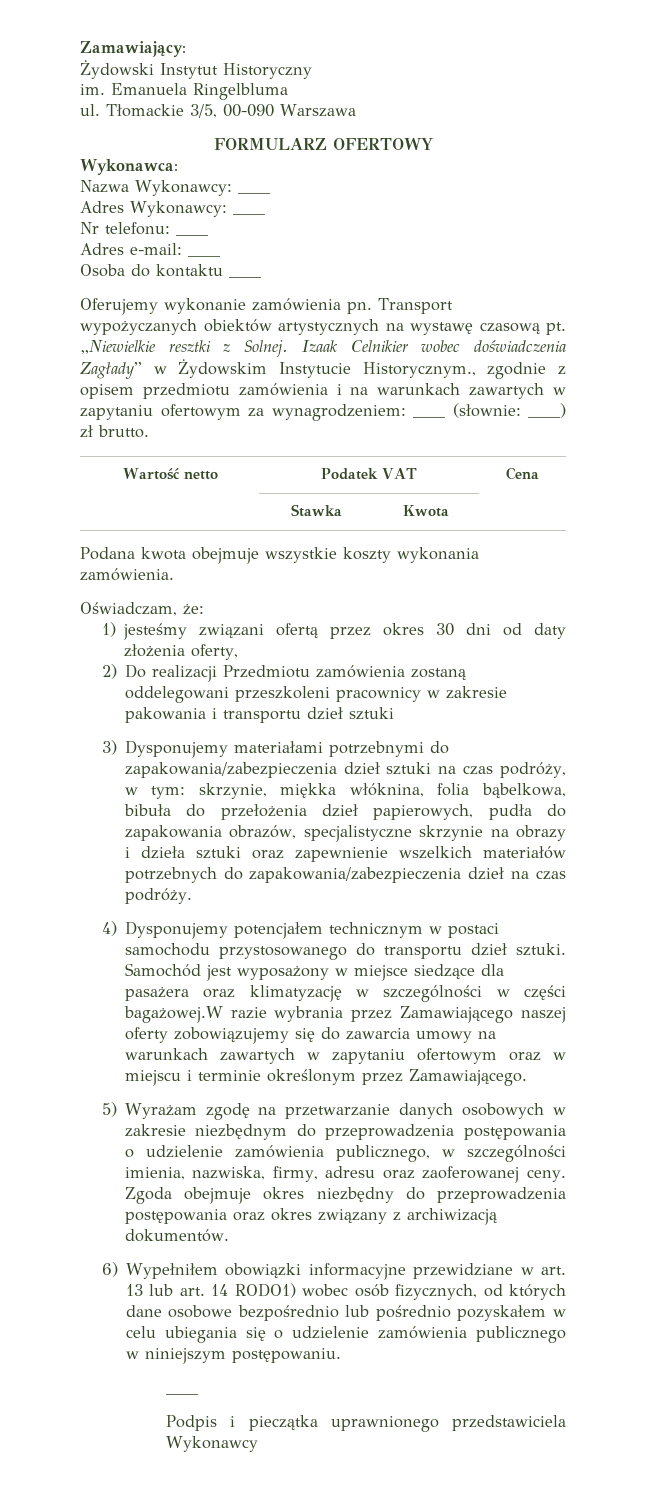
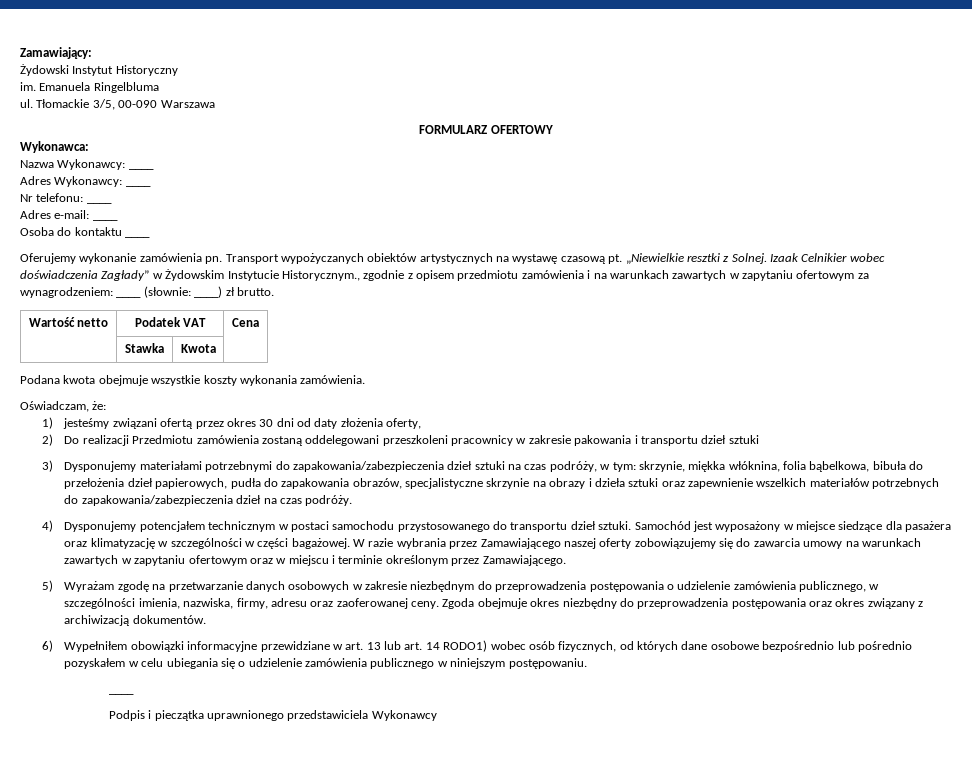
[123,1006,223,1023] bagażowej.W -> [291,538,366,549] bagażowej. W

